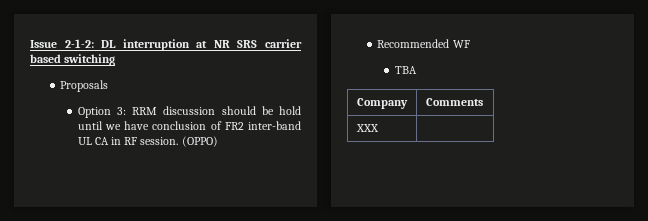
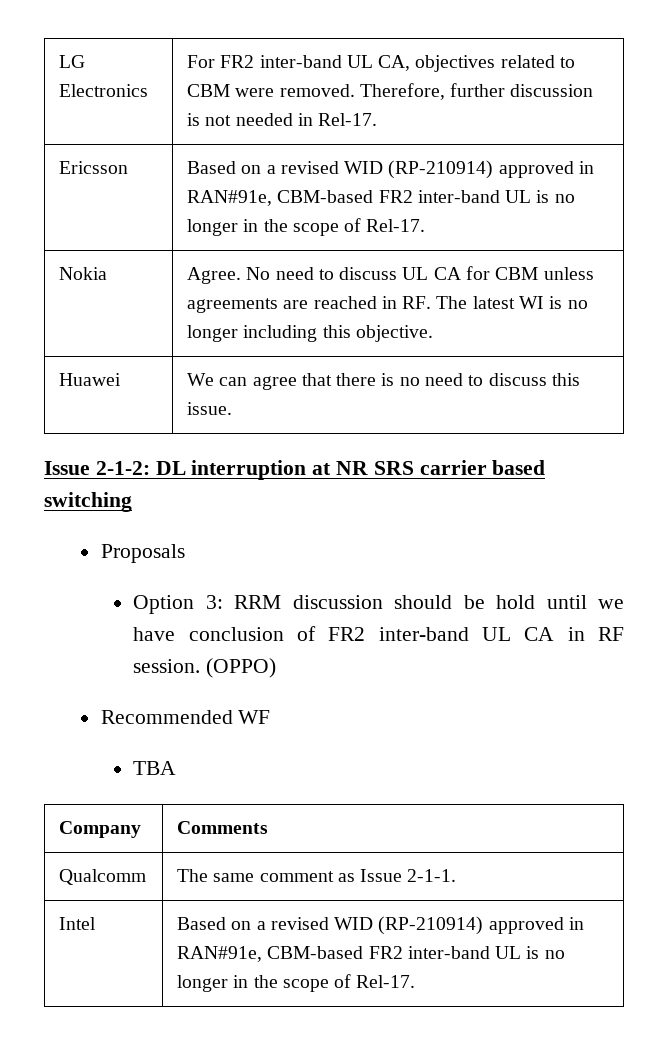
(30, 44) none -> [59,55,86,68] [59,84,149,97] [187,55,575,72] [187,83,594,100] [187,113,378,126] [59,161,129,174] [187,160,594,179] [187,190,575,206] [187,218,426,236] [59,267,108,280] [187,266,594,284] [187,296,588,313] [187,325,433,342] [59,373,122,386] [187,373,580,390] [187,402,233,415] LG Electronics | For FR2 inter-band UL CA, objectives related to CBM were removed. Therefore, further discussion is not needed in Rel-17. // Ericsson | Based on a revised WID (RP-210914) approved in RAN#91e, CBM-based FR2 inter-band UL is no longer in the scope of Rel-17. // Nokia | Agree. No need to discuss UL CA for CBM unless agreements are reached in RF. The latest WI is no longer including this objective. // Huawei | We can agree that there is no need to discuss this issue. //
[355,124,379,132] XXX | -> [59,869,147,885] [177,869,457,882] [59,917,97,930] [177,916,584,935] [177,946,565,962] [177,974,416,992] Qualcomm | The same comment as Issue 2-1-1. // Intel | Based on a revised WID (RP-210914) approved in RAN#91e, CBM-based FR2 inter-band UL is no longer in the scope of Rel-17.

